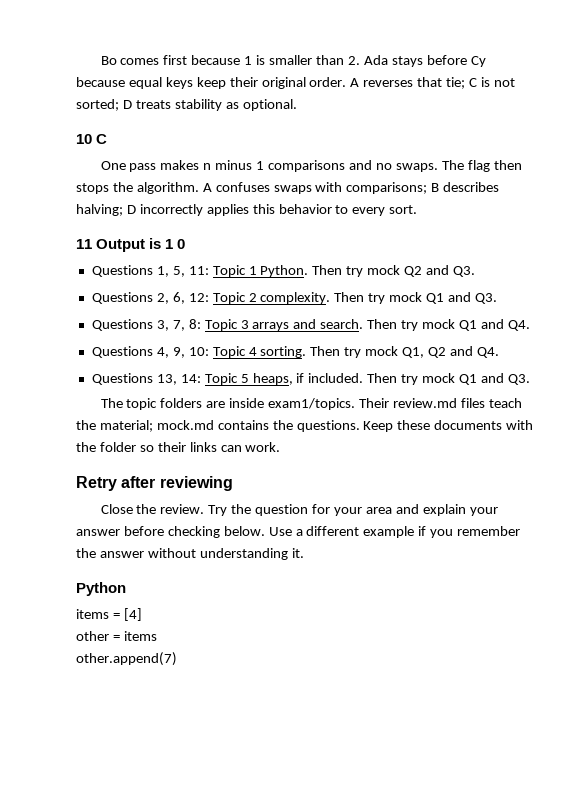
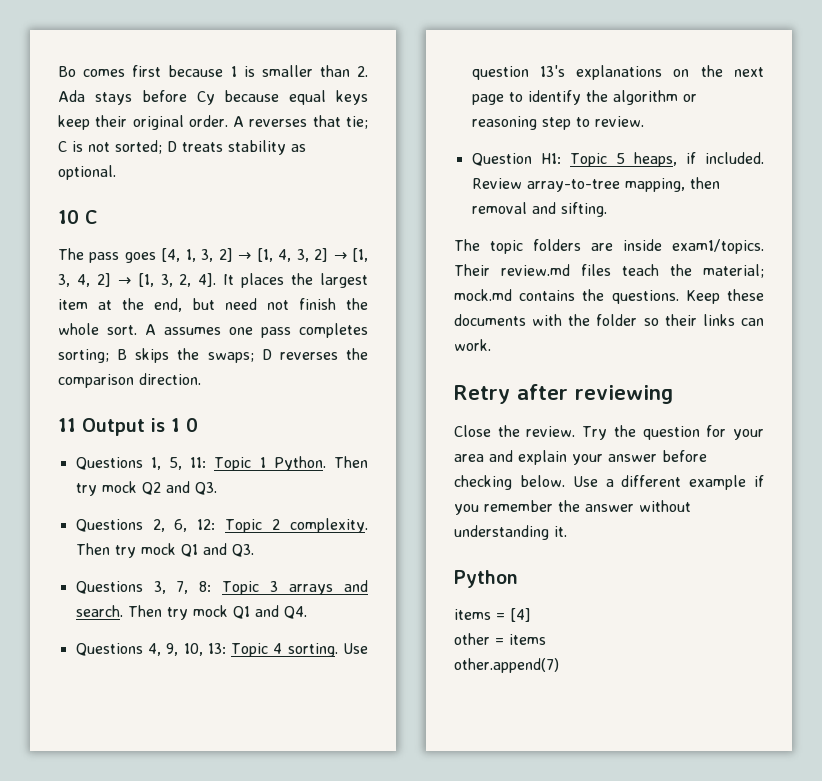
[100,160,522,172] [76,182,500,194] [76,204,418,216] One pass makes n minus 1 comparisons and no swaps. The flag then stops the algorithm. A confuses swaps with comparisons; B describes halving; D incorrectly applies this behavior to every sort. -> [58,248,368,263] [58,273,368,288] [58,298,368,312] [58,323,368,338] [58,348,368,363] [58,373,201,388] The pass goes [4, 1, 3, 2] → [1, 4, 3, 2] → [1, 3, 4, 2] → [1, 3, 2, 4]. It places the largest item at the end, but need not finish the whole sort. A assumes one pass completes sorting; B skips the swaps; D reverses the comparison direction.
[188,347,209,356] 10: -> [183,643,226,656] 10, 13:
[310,346,499,358] [91,373,201,385] Then try mock Q1, Q2 and Q4. // Questions 13, 14: -> [343,643,369,654] [471,65,764,80] [471,90,697,105] [471,116,644,130] [471,153,561,166] Use question 13's explanations on the next page to identify the algorithm or reasoning step to review. // Question H1:
[367,373,530,385] Then try mock Q1 and Q3. -> [471,177,720,192] [471,202,607,217] Review array-to-tree mapping, then removal and sifting.

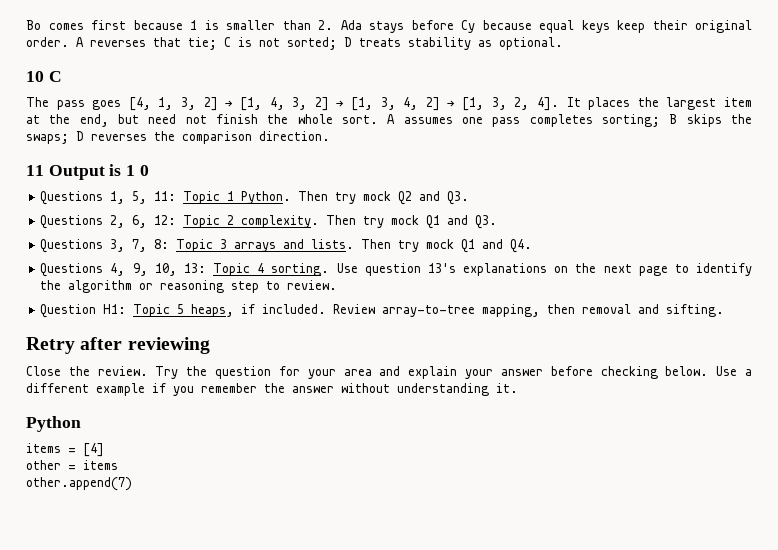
[75,605,123,617] search. -> [311,239,355,249] lists.
[454,239,764,254] [454,264,764,278] [454,289,764,304] [454,314,764,326] [454,339,491,351] // The topic folders are inside exam1/topics. Their review.md files teach the material; mock.md contains the questions. Keep these documents with the folder so their links can work. -> (725, 310) none

